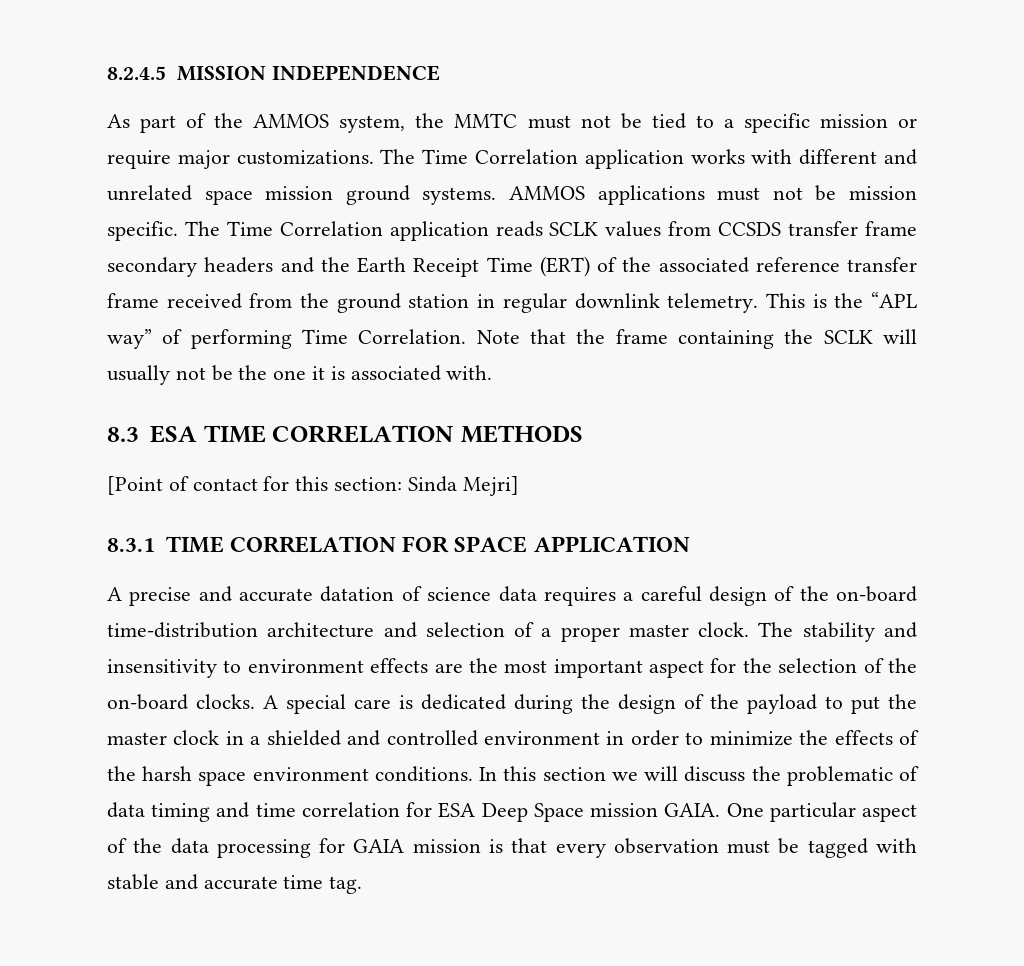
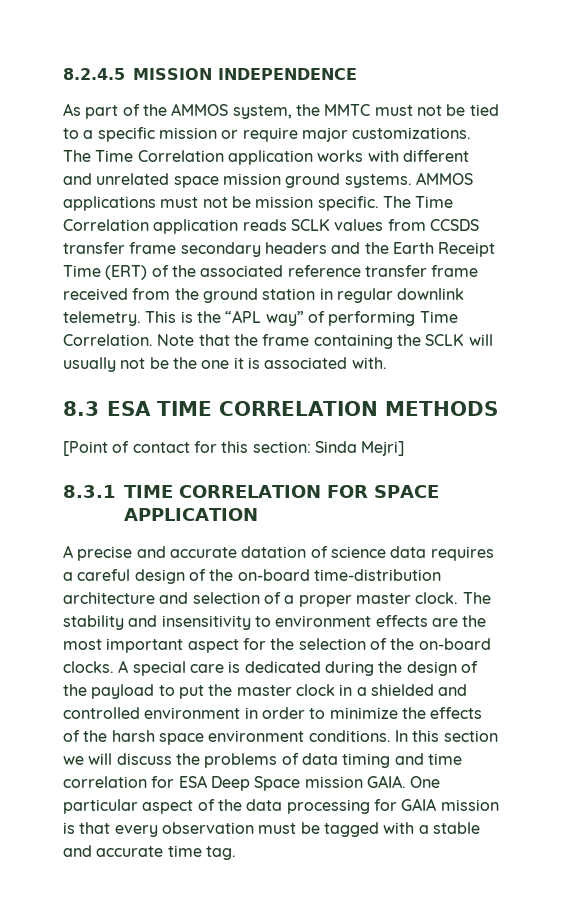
[786,766,893,786] problematic -> [204,753,278,768] problems
(918, 845) none -> [418,825,429,834] a

